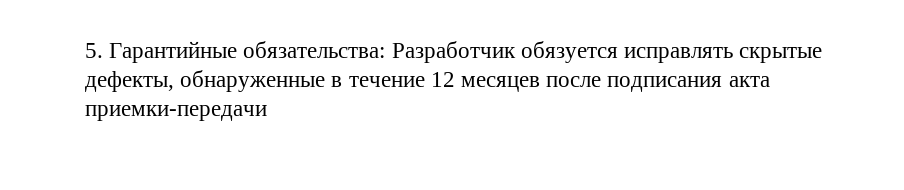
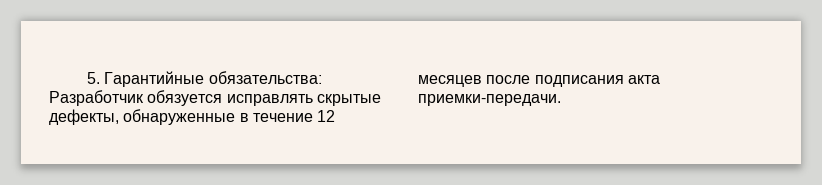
[85,105,267,121] приемки-передачи -> [418,94,561,106] приемки-передачи.

